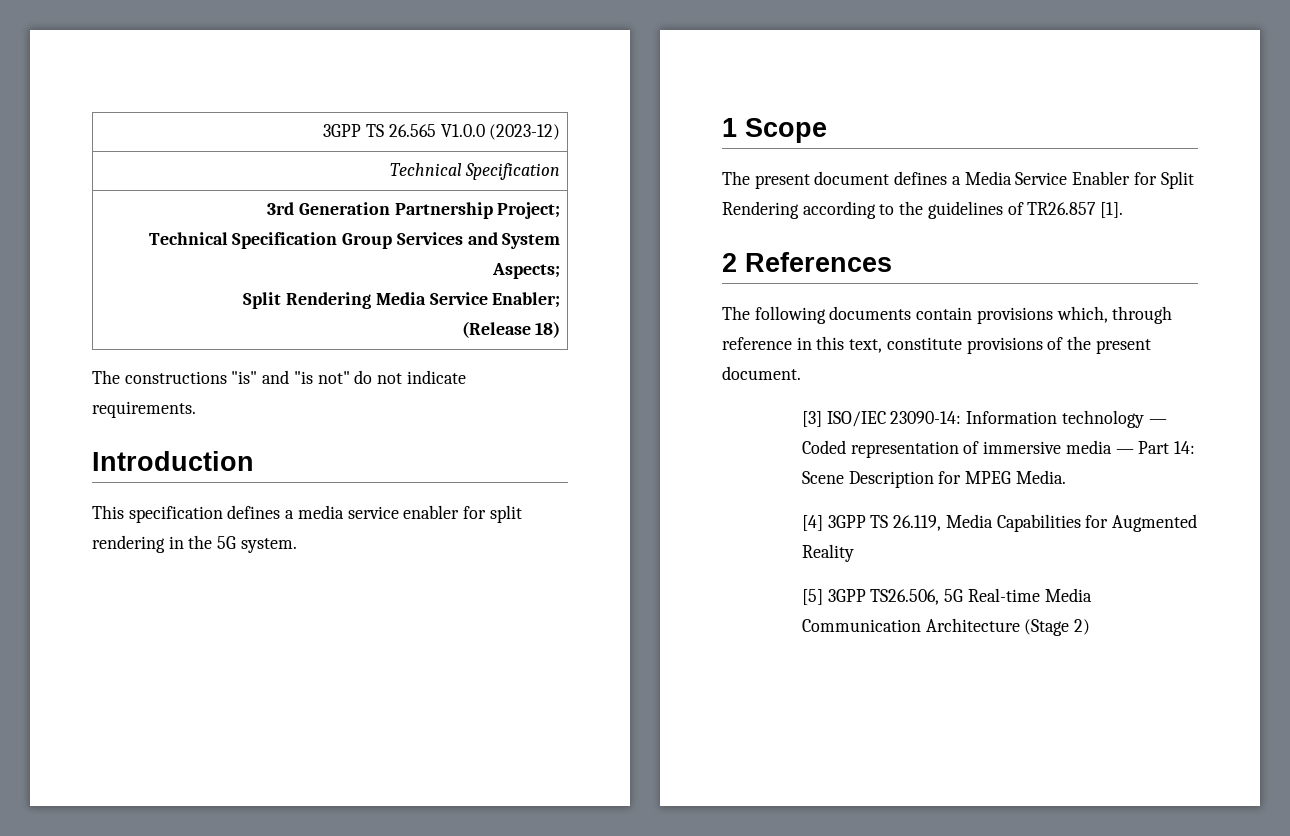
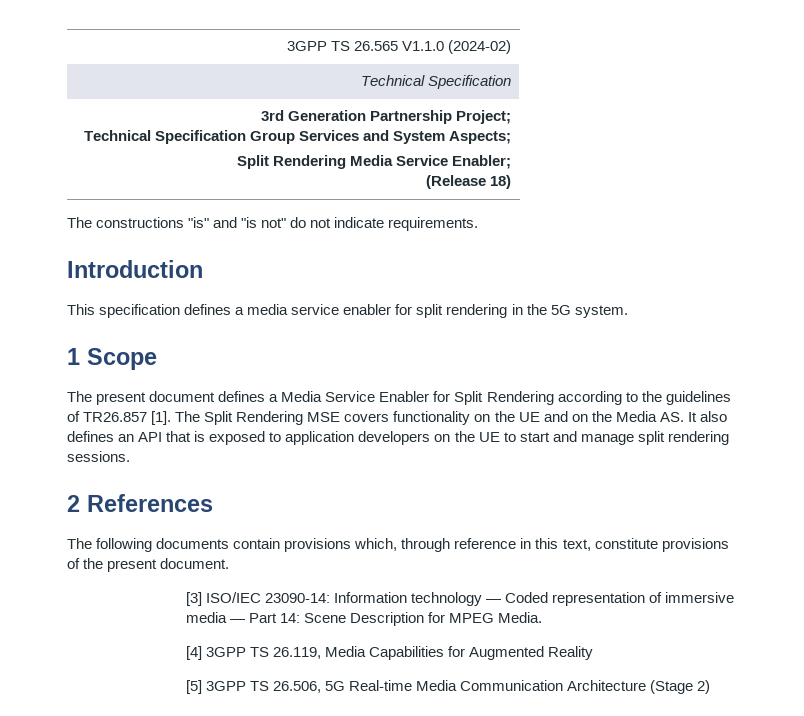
[440,124,561,140] V1.0.0 (2023-12) -> [402,40,512,54] V1.1.0 (2024-02)
(1124, 210) none -> [175,411,727,425] [67,431,729,445] [67,451,130,462] The Split Rendering MSE covers functionality on the UE and on the Media AS. It also defines an API that is exposed to application developers on the UE to start and manage split rendering sessions.
[870,589,940,605] TS26.506, -> [249,681,321,693] TS 26.506,

